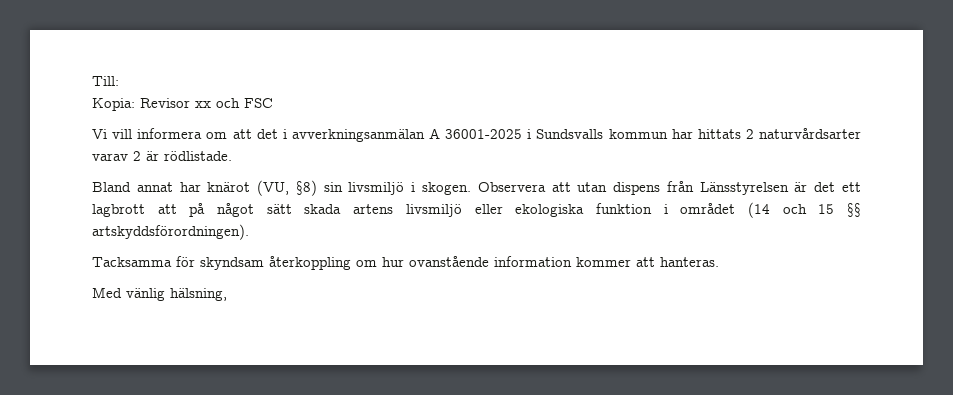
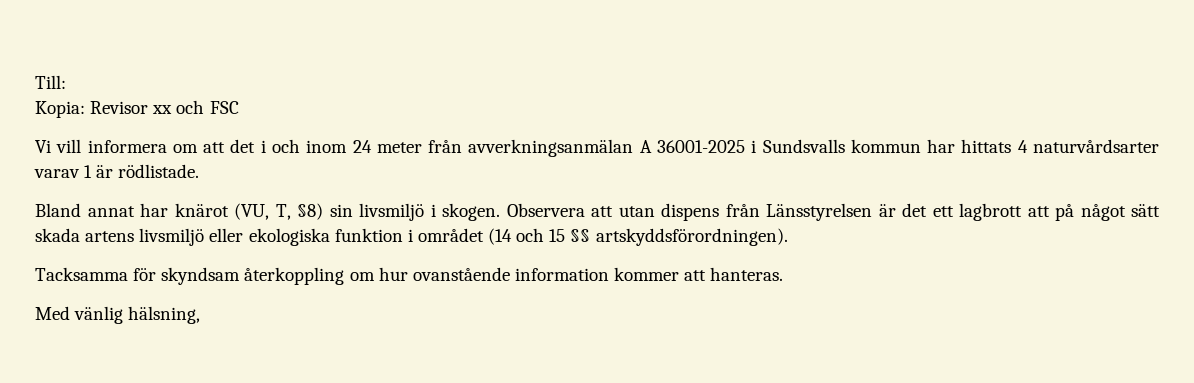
(287, 134) none -> [271,139,463,153] och inom 24 meter från
[745,129,754,139] 2 -> [1017,140,1028,153] 4
[133,151,141,161] 2 -> [84,165,93,178] 1
(290, 188) none -> [275,204,291,220] T,

